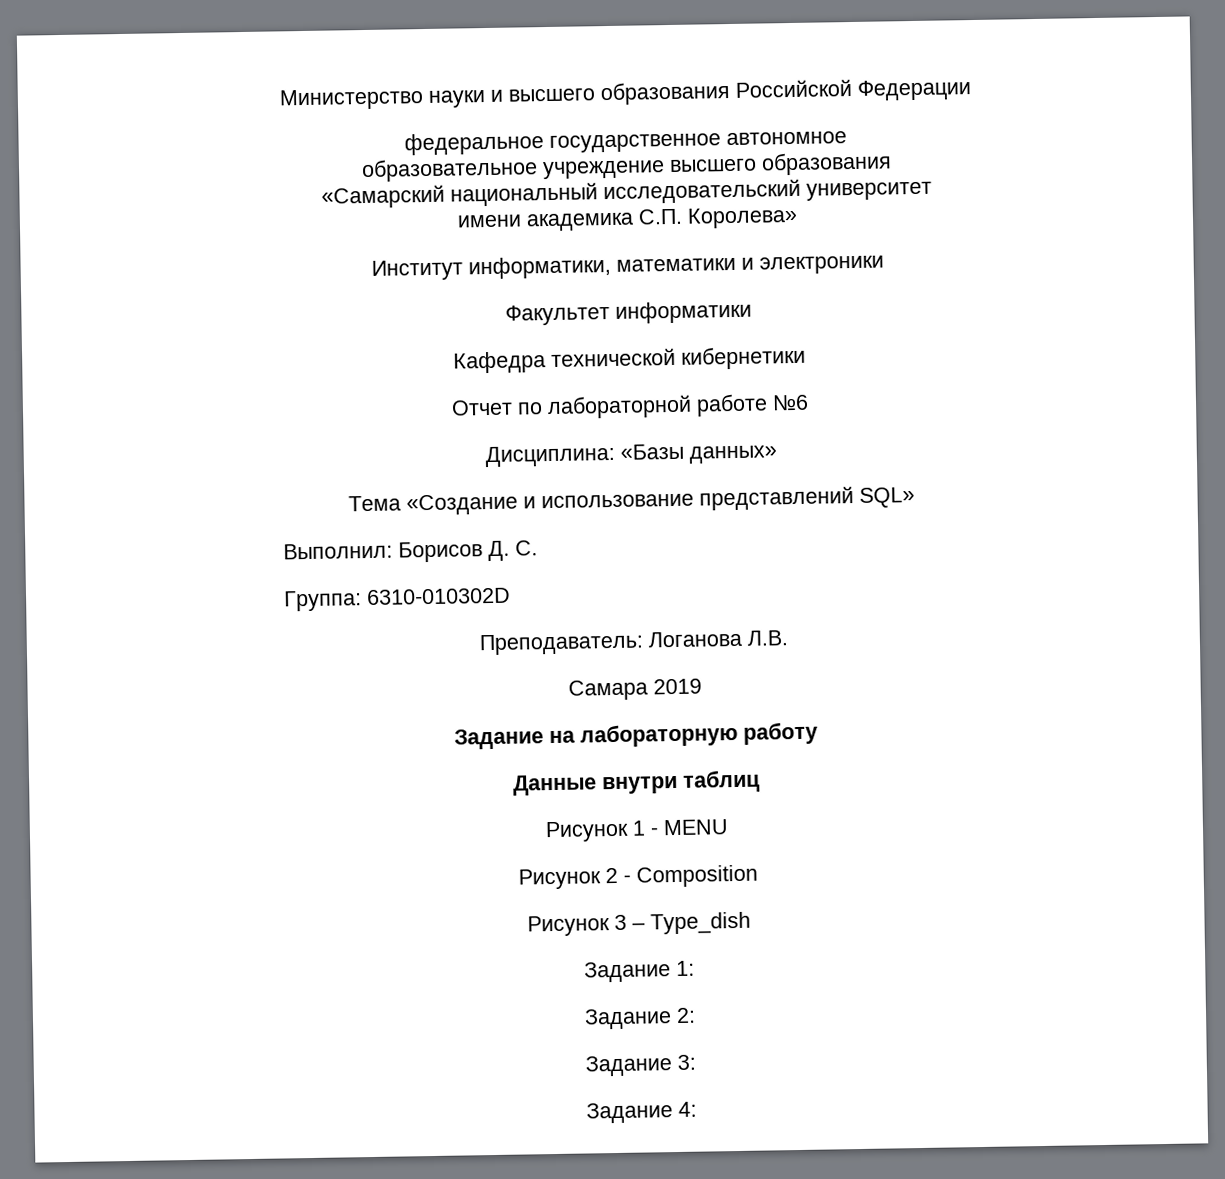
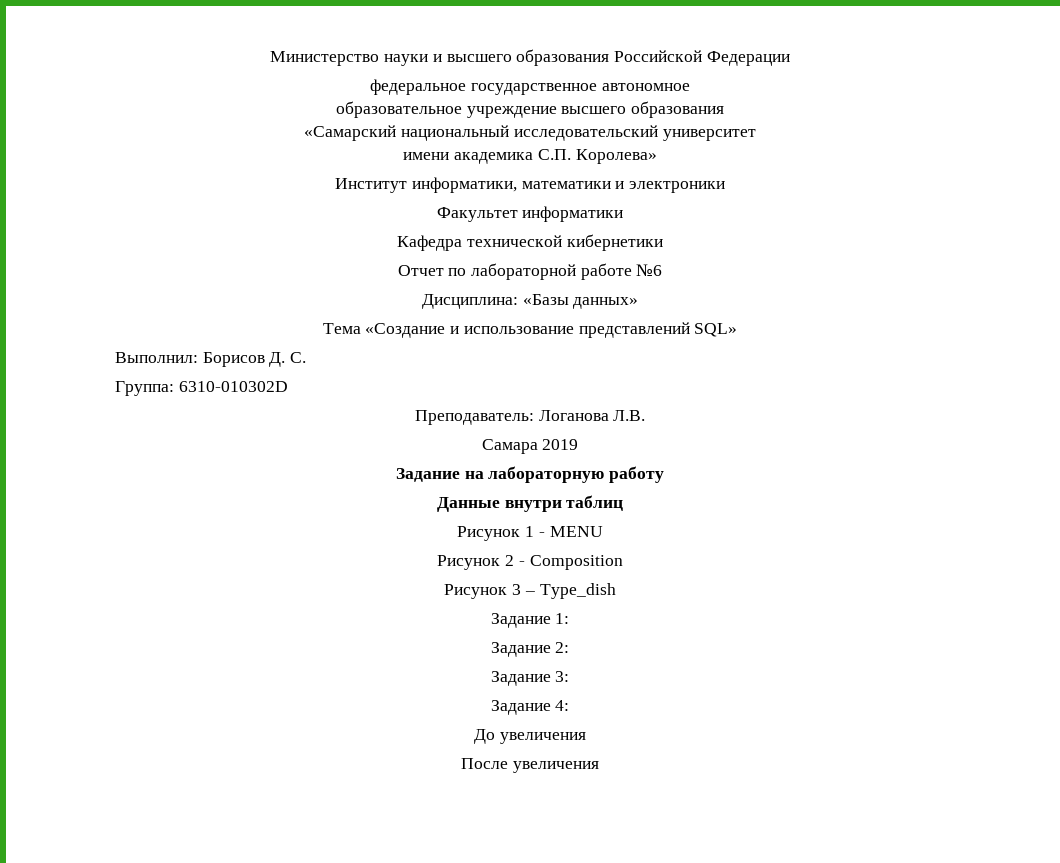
(697, 1109) none -> [474,729,586,744] [461,758,599,773] // До увеличения // После увеличения

